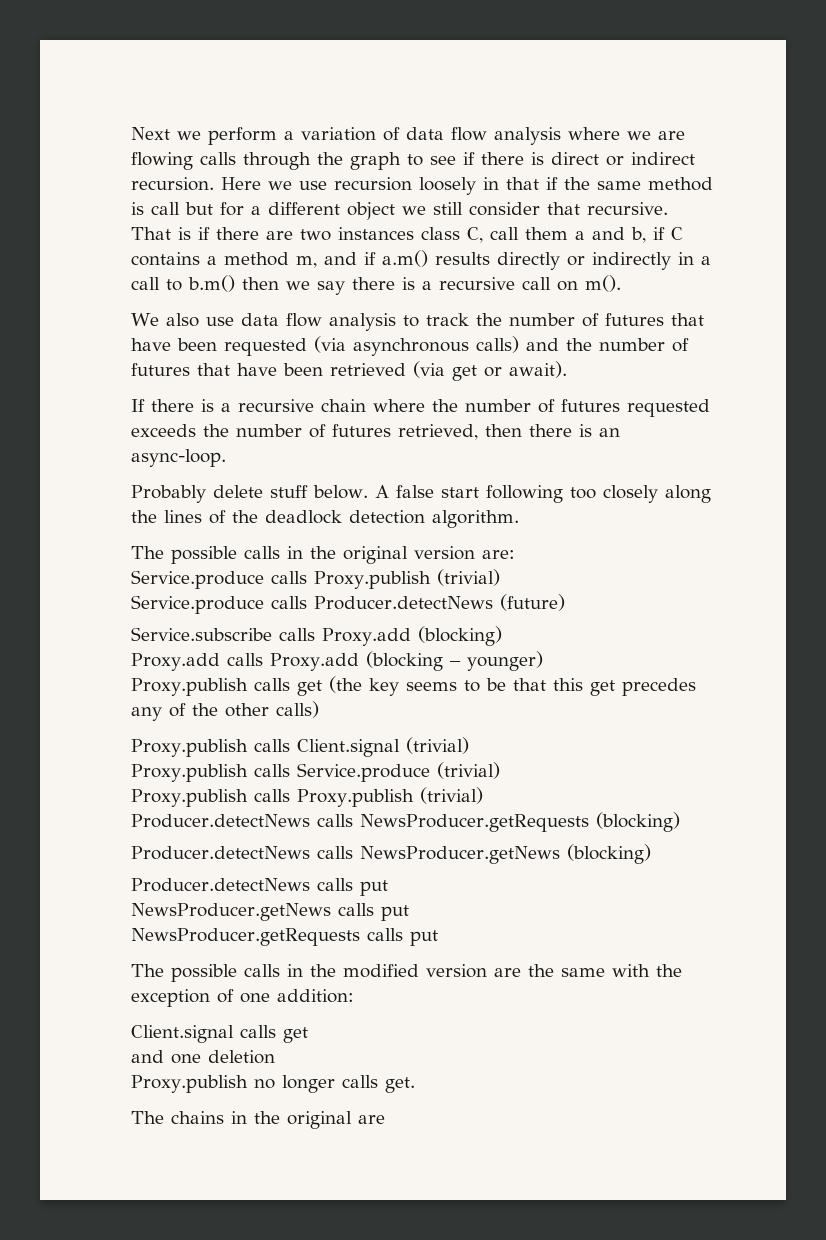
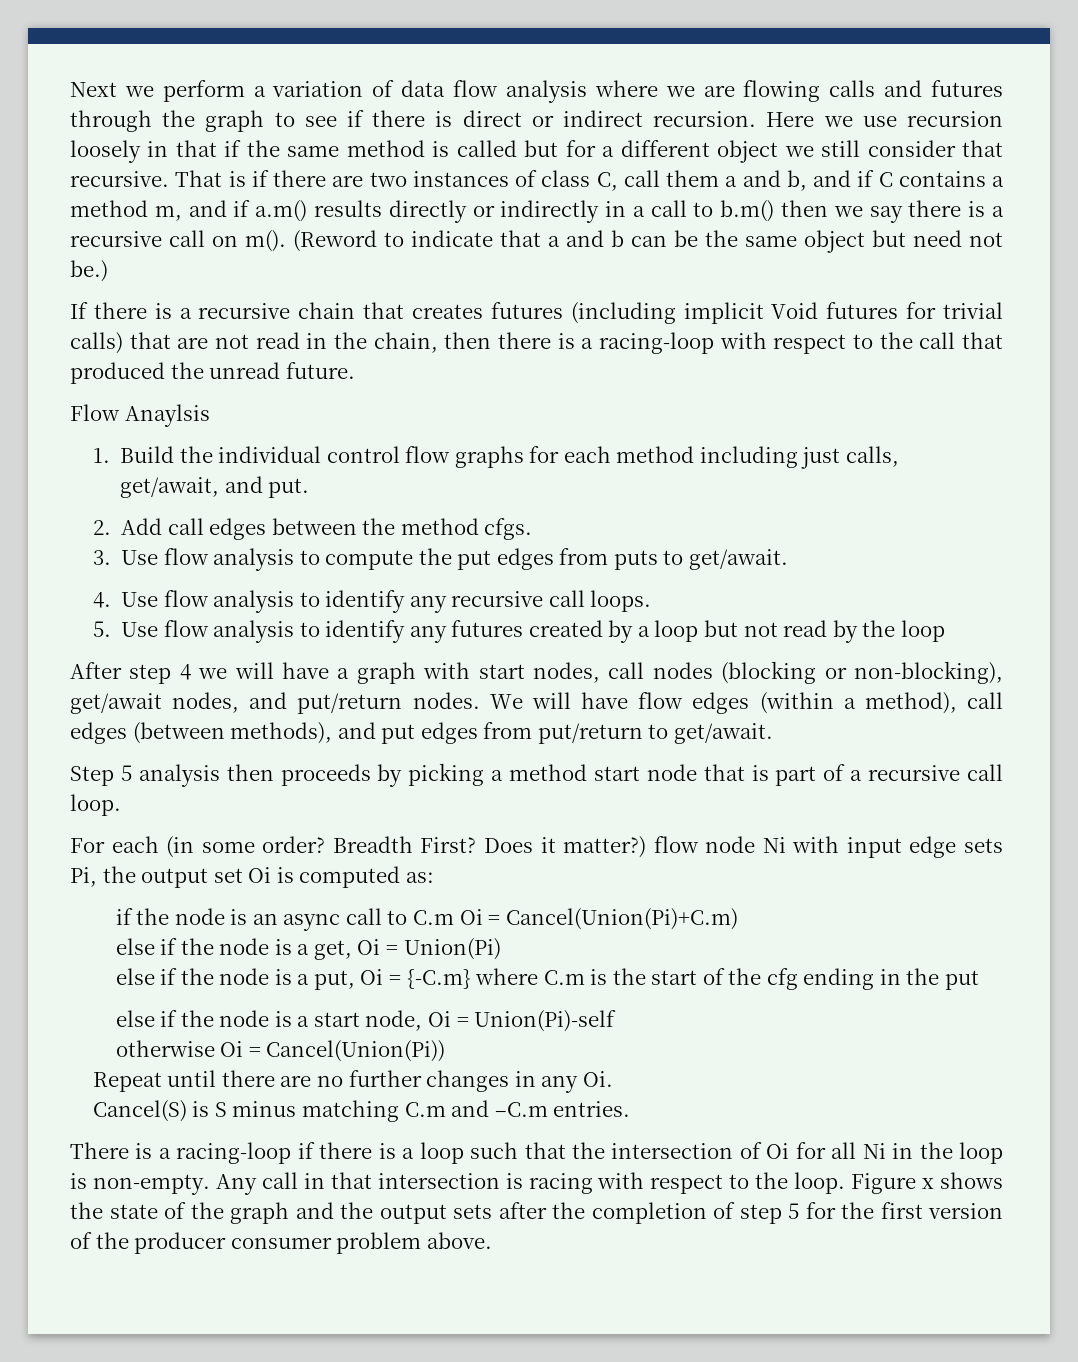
(236, 158) none -> [884,80,1004,97] and futures
[151,202,180,215] call -> [456,140,517,157] called
(414, 233) none -> [515,170,537,187] of
(646, 235) none -> [813,170,851,187] and
[131,313,704,331] [131,336,689,356] [131,361,567,381] // We also use data flow analysis to track the number of futures that have been requested (via asynchronous calls) and the number of futures that have been retrieved (via get or await). -> [293,230,1003,253] [70,260,108,282] (Reword to indicate that a and b can be the same object but need not be.)
[373,399,710,417] [131,424,620,440] [131,449,226,467] [131,485,711,503] [131,510,519,528] [131,546,515,564] [131,569,500,589] [131,594,565,614] [131,626,502,646] [131,651,543,671] [131,676,696,696] [131,701,319,721] [131,737,469,757] [131,762,500,782] [131,787,483,807] [131,812,680,832] [131,844,651,864] [131,878,388,896] [131,903,409,921] [131,928,438,946] [131,964,682,982] [131,989,354,1007] [131,1025,308,1043] [131,1050,275,1064] [131,1075,415,1093] [131,1111,385,1129] where the number of futures requested exceeds the number of futures retrieved, then there is an async-loop. // Probably delete stuff below. A false start following too closely along the lines of the deadlock detection algorithm. // The possible calls in the original version are: // Service.produce calls Proxy.publish (trivial) // Service.produce calls Producer.detectNews (future) // Service.subscribe calls Proxy.add (blocking) // Proxy.add calls Proxy.add (blocking – younger) // Proxy.publish calls get (the key seems to be that this get precedes any of the other calls) // Proxy.publish calls Client.signal (trivial) // Proxy.publish calls Service.produce (trivial) // Proxy.publish calls Proxy.publish (trivial) // Producer.detectNews calls NewsProducer.getRequests (blocking) // Producer.detectNews calls NewsProducer.getNews (blocking) // Producer.detectNews calls put // NewsProducer.getNews calls put // NewsProducer.getRequests calls put // The possible calls in the modified version are the same with the exception of one addition: // Client.signal calls get // and one deletion // Proxy.publish no longer calls get. // The chains in the original are -> [363,302,1004,324] [70,332,1003,354] [70,362,355,384] [70,404,210,427] [92,446,899,469] [120,476,310,498] [92,518,533,540] [92,548,788,571] [92,590,652,613] [92,620,945,643] [70,661,1003,684] [70,692,1004,714] [70,722,773,744] [70,763,1003,787] [70,794,121,816] [70,836,1003,858] [70,866,434,888] [115,908,738,931] [115,938,501,960] [115,968,979,990] [115,1010,617,1032] [115,1040,446,1062] [92,1070,613,1093] [92,1100,631,1122] [70,1142,1004,1164] [70,1172,1003,1195] [70,1202,1003,1224] [70,1232,492,1254] that creates futures (including implicit Void futures for trivial calls) that are not read in the chain, then there is a racing-loop with respect to the call that produced the unread future. // Flow Anaylsis // 1. Build the individual control flow graphs for each method including just calls, get/await, and put. // 2. Add call edges between the method cfgs. // 3. Use flow analysis to compute the put edges from puts to get/await. // 4. Use flow analysis to identify any recursive call loops. // 5. Use flow analysis to identify any futures created by a loop but not read by the loop // After step 4 we will have a graph with start nodes, call nodes (blocking or non-blocking), get/await nodes, and put/return nodes. We will have flow edges (within a method), call edges (between methods), and put edges from put/return to get/await. // Step 5 analysis then proceeds by picking a method start node that is part of a recursive call loop. // For each (in some order? Breadth First? Does it matter?) flow node Ni with input edge sets Pi, the output set Oi is computed as: // if the node is an async call to C.m Oi = Cancel(Union(Pi)+C.m) // else if the node is a get, Oi = Union(Pi) // else if the node is a put, Oi = {-C.m} where C.m is the start of the cfg ending in the put // else if the node is a start node, Oi = Union(Pi)-self // otherwise Oi = Cancel(Union(Pi)) // Repeat until there are no further changes in any Oi. // Cancel(S) is S minus matching C.m and –C.m entries. // There is a racing-loop if there is a loop such that the intersection of Oi for all Ni in the loop is non-empty. Any call in that intersection is racing with respect to the loop. Figure x shows the state of the graph and the output sets after the completion of step 5 for the first version of the producer consumer problem above.

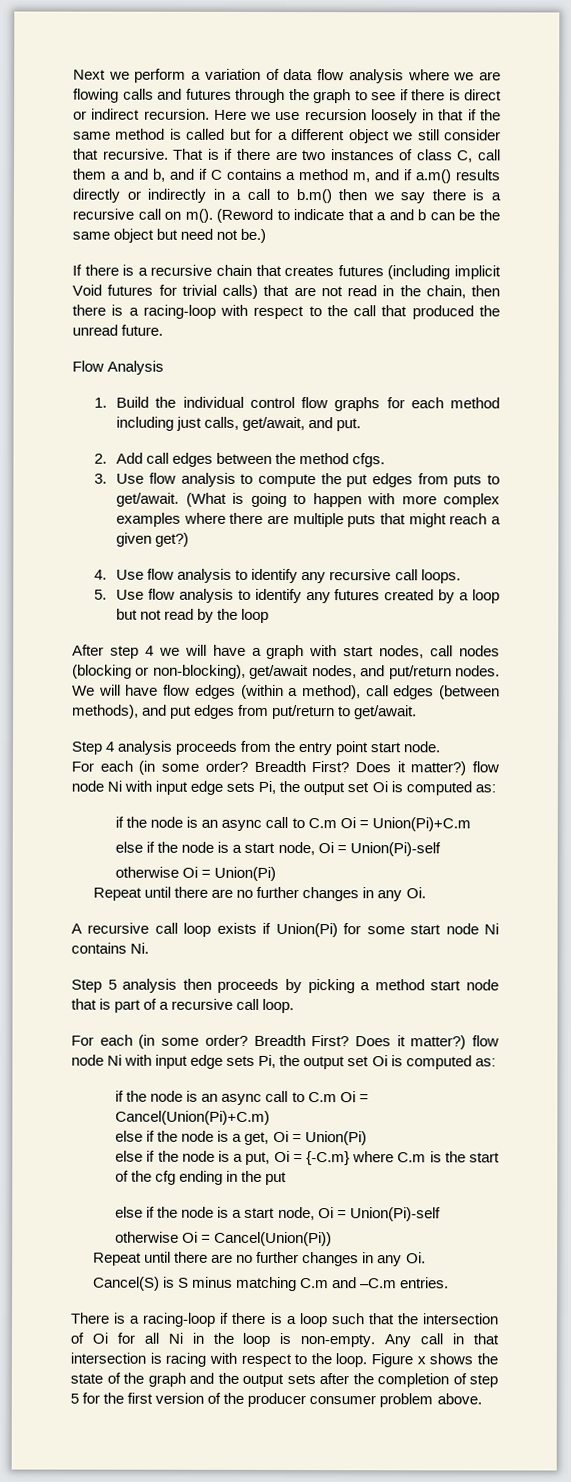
[124,404,210,427] Anaylsis -> [107,360,165,375] Analysis
(788, 559) none -> [185,492,501,508] [116,512,501,528] [116,532,190,547] (What is going to happen with more complex examples where there are multiple puts that might reach a given get?)
(773, 733) none -> [71,740,441,756] [71,760,499,776] [71,780,496,796] [115,816,471,832] [115,841,441,857] [115,866,277,881] [93,886,426,902] [71,922,499,938] [71,942,150,954] // Step 4 analysis proceeds from the entry point start node. // For each (in some order? Breadth First? Does it matter?) flow node Ni with input edge sets Pi, the output set Oi is computed as: // if the node is an async call to C.m Oi = Union(Pi)+C.m // else if the node is a start node, Oi = Union(Pi)-self // otherwise Oi = Union(Pi) // Repeat until there are no further changes in any Oi. // A recursive call loop exists if Union(Pi) for some start node Ni contains Ni.

